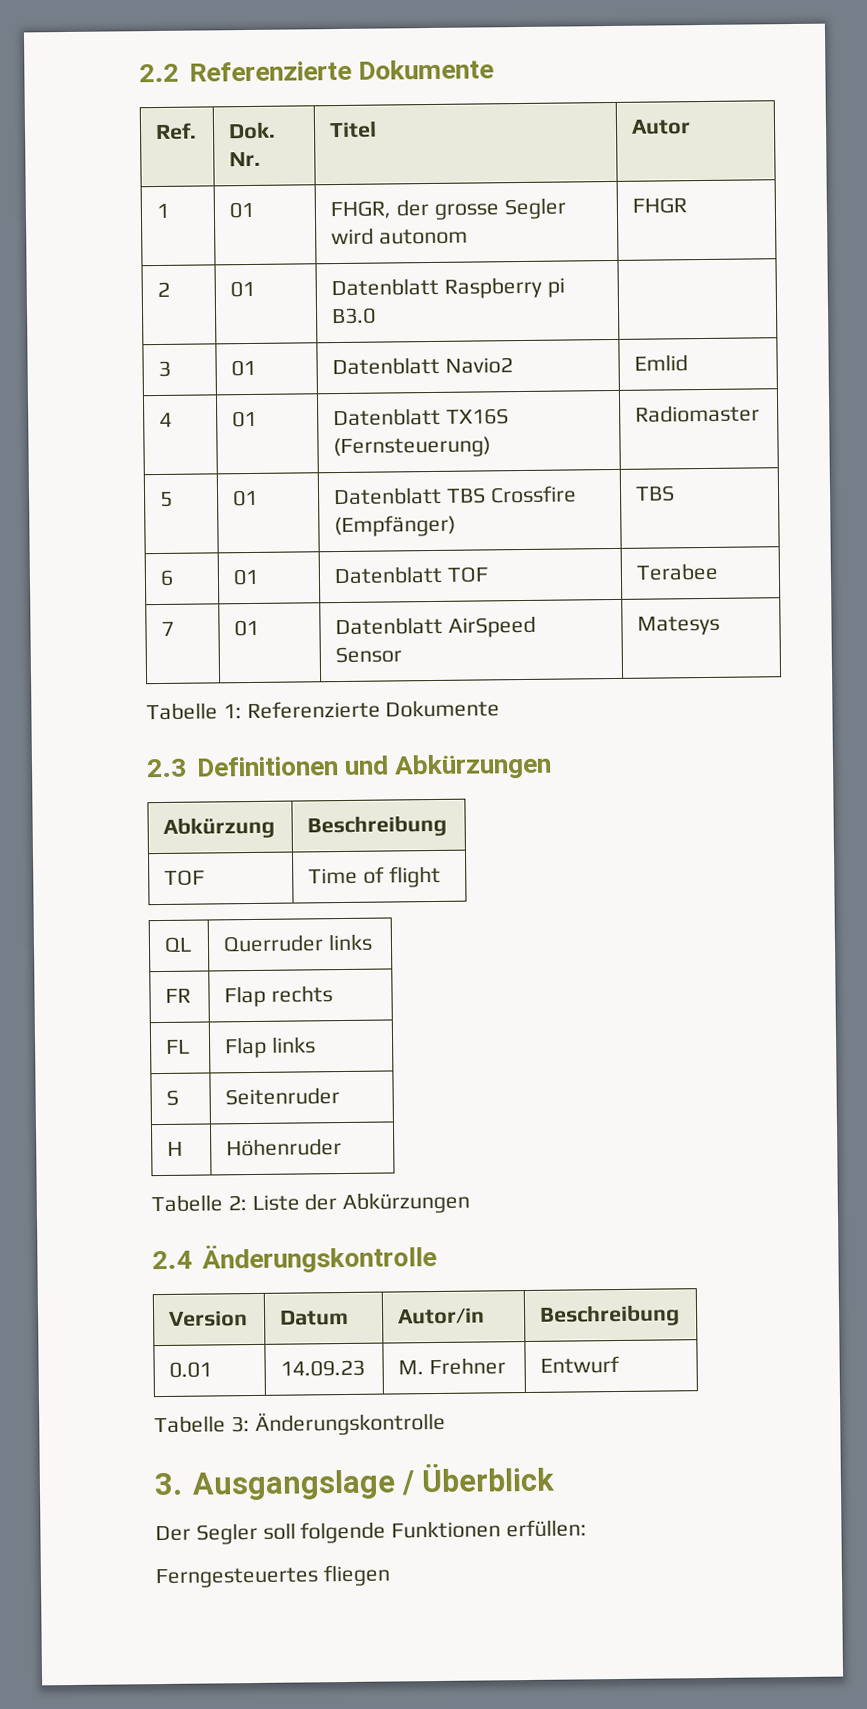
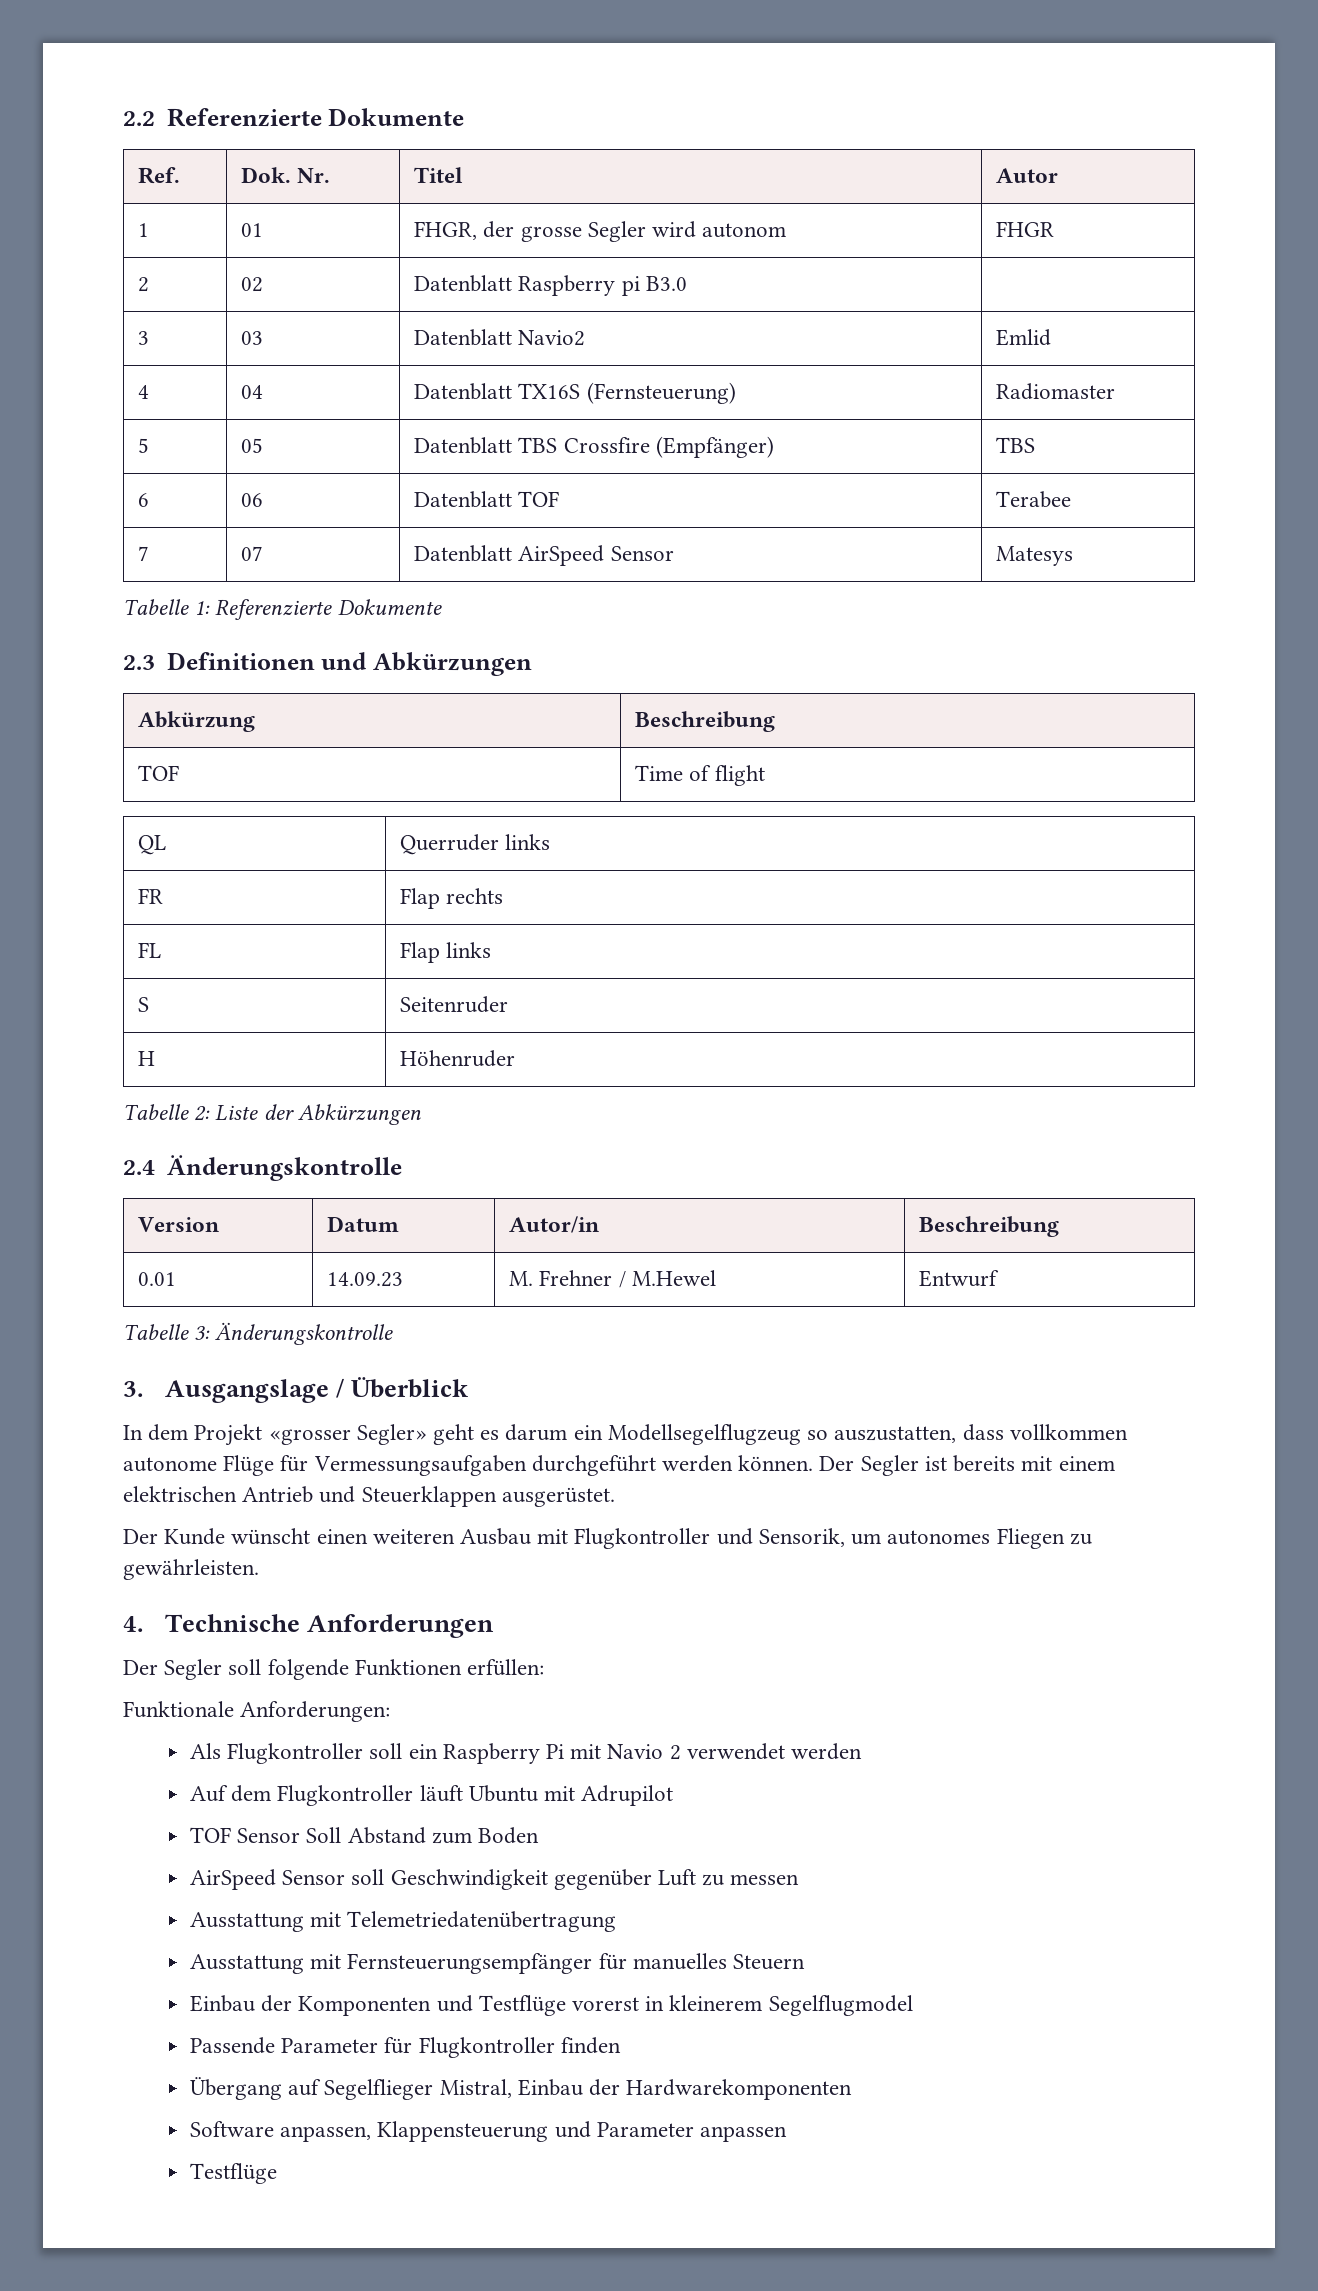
[230,280,256,298] 01 -> [241,277,264,292] 02
[231,359,257,377] 01 -> [241,331,264,345] 03
[232,410,258,428] 01 -> [241,385,264,399] 04
[232,489,259,507] 01 -> [241,438,264,453] 05
[233,568,260,586] 01 -> [241,493,264,507] 06
[234,619,260,637] 01 -> [241,546,264,561] 07
(507, 1366) none -> [618,1270,716,1288] / M.Hewel
(556, 1477) none -> [123,1424,1128,1446] [123,1455,1115,1476] [123,1486,615,1507] [123,1528,1092,1549] [123,1559,259,1580] [123,1614,494,1638] // In dem Projekt «grosser Segler» geht es darum ein Modellsegelflugzeug so auszustatten, dass vollkommen autonome Flüge für Vermessungsaufgaben durchgeführt werden können. Der Segler ist bereits mit einem elektrischen Antrieb und Steuerklappen ausgerüstet. // Der Kunde wünscht einen weiteren Ausbau mit Flugkontroller und Sensorik, um autonomes Fliegen zu gewährleisten. // 4. Technische Anforderungen
[155,1564,391,1589] Ferngesteuertes fliegen -> [123,1701,391,1722] [190,1743,863,1764] [190,1785,674,1806] [190,1827,540,1844] [190,1869,800,1890] [190,1911,617,1932] [190,1953,806,1974] [190,1995,913,2016] [190,2037,621,2058] [190,2077,853,2100] [190,2121,788,2142] [190,2163,278,2184] Funktionale Anforderungen: // Als Flugkontroller soll ein Raspberry Pi mit Navio 2 verwendet werden // Auf dem Flugkontroller läuft Ubuntu mit Adrupilot // TOF Sensor Soll Abstand zum Boden // AirSpeed Sensor soll Geschwindigkeit gegenüber Luft zu messen // Ausstattung mit Telemetriedatenübertragung // Ausstattung mit Fernsteuerungsempfänger für manuelles Steuern // Einbau der Komponenten und Testflüge vorerst in kleinerem Segelflugmodel // Passende Parameter für Flugkontroller finden // Übergang auf Segelflieger Mistral, Einbau der Hardwarekomponenten // Software anpassen, Klappensteuerung und Parameter anpassen // Testflüge

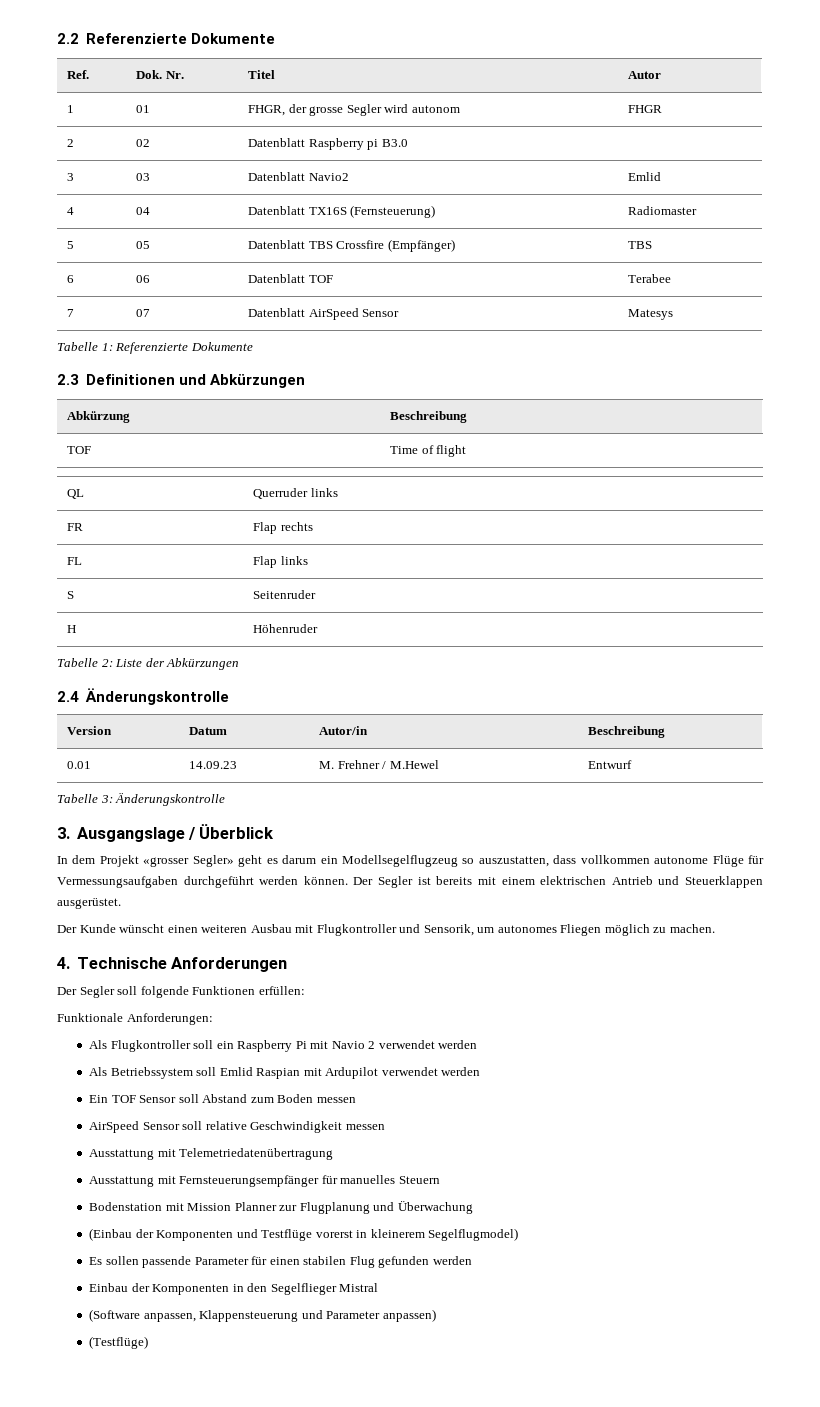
[1069,1533,1092,1545] [123,1559,259,1580] zu gewährleisten. -> [604,924,715,936] möglich zu machen.
[190,1785,674,1806] Auf dem Flugkontroller läuft Ubuntu mit Adrupilot // -> [89,1067,481,1079] [89,1095,109,1103] Als Betriebssystem soll Emlid Raspian mit Ardupilot verwendet werden // Ein
[306,1827,342,1843] Soll -> [178,1094,199,1103] soll
(540, 1835) none -> [316,1097,356,1103] messen
[390,1869,725,1890] Geschwindigkeit gegenüber Luft zu -> [205,1121,343,1133] relative Geschwindigkeit
[190,1995,256,2012] Einbau -> [89,1201,473,1214] [89,1228,133,1241] Bodenstation mit Mission Planner zur Flugplanung und Überwachung // (Einbau
[768,1995,913,2016] [190,2037,621,2058] [190,2077,853,2100] [190,2121,275,2137] Segelflugmodel // Passende Parameter für Flugkontroller finden // Übergang auf Segelflieger Mistral, Einbau der Hardwarekomponenten // Software -> [428,1228,519,1241] [89,1256,472,1268] [89,1283,379,1295] [89,1309,141,1322] Segelflugmodel) // Es sollen passende Parameter für einen stabilen Flug gefunden werden // Einbau der Komponenten in den Segelflieger Mistral // (Software
[700,2126,788,2142] [190,2163,278,2184] anpassen // Testflüge -> [382,1309,436,1322] [89,1336,149,1349] anpassen) // (Testflüge)

